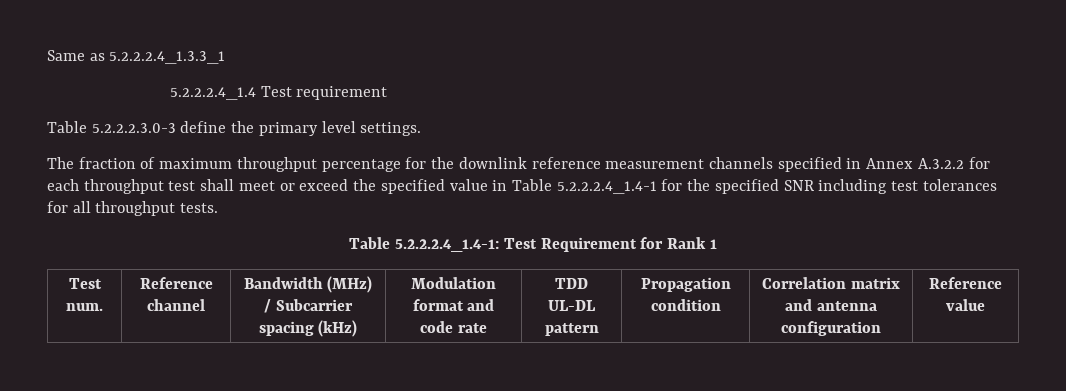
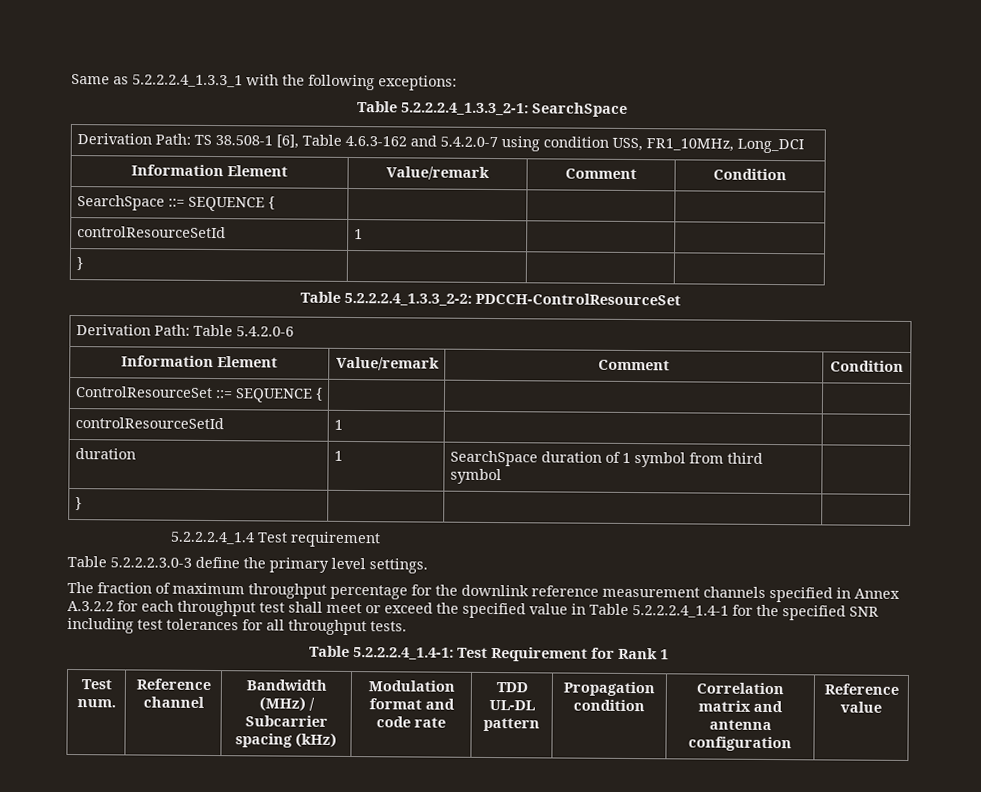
(226, 57) none -> [246,74,457,91] [357,101,628,117] [76,133,804,154] [131,164,288,177] [386,166,490,180] [565,168,637,180] [713,168,787,181] [76,195,275,212] [76,226,226,239] [353,229,363,240] [75,257,83,271] [300,291,681,306] [75,324,294,337] [121,355,278,368] [335,356,440,371] [598,359,670,371] [830,360,904,372] [74,386,323,403] [74,417,224,430] [333,419,343,430] [74,448,136,460] [333,450,343,461] [449,450,763,468] [449,468,502,485] [74,497,82,511] with the following exceptions: // Table 5.2.2.2.4_1.3.3_2-1: SearchSpace // Derivation Path: TS 38.508-1 [6], Table 4.6.3-162 and 5.4.2.0-7 using condition USS, FR1_10MHz, Long_DCI // Information Element | Value/remark | Comment | Condition // SearchSpace ::= SEQUENCE { | | | // controlResourceSetId | 1 | | // } | | | // Table 5.2.2.2.4_1.3.3_2-2: PDCCH-ControlResourceSet // Derivation Path: Table 5.4.2.0-6 // Information Element | Value/remark | Comment | Condition // ControlResourceSet ::= SEQUENCE { | | | // controlResourceSetId | 1 | | // duration | 1 | SearchSpace duration of 1 symbol from third symbol | // } | | |

